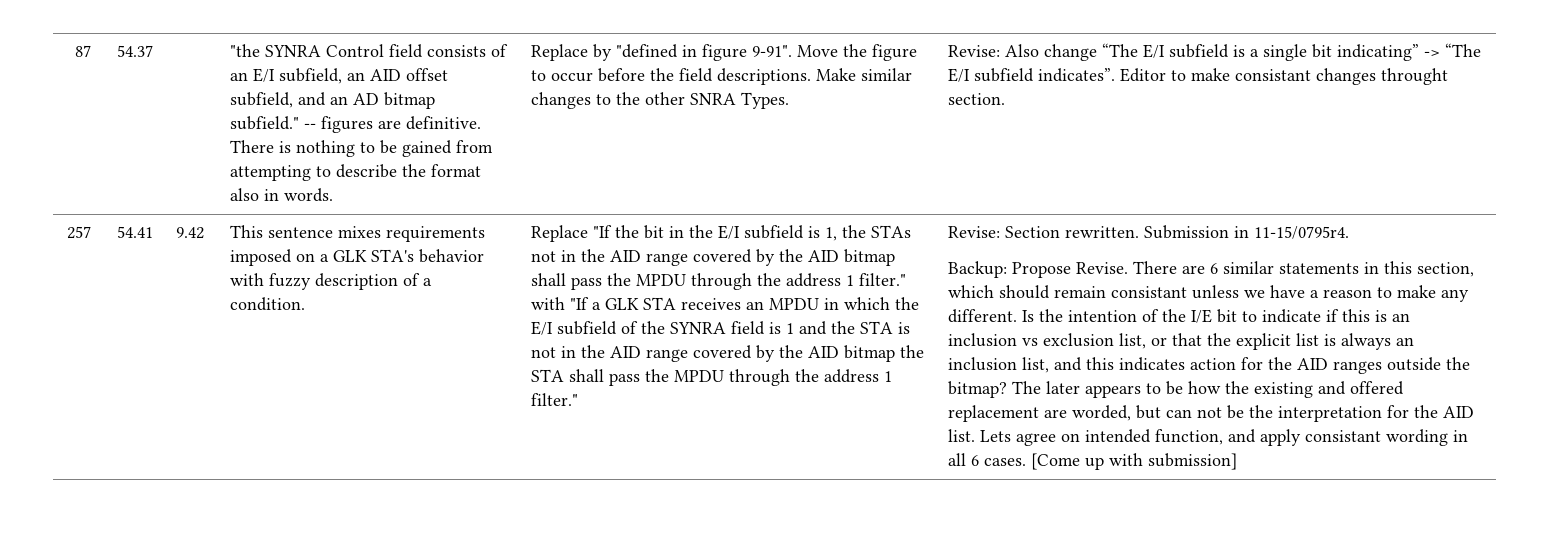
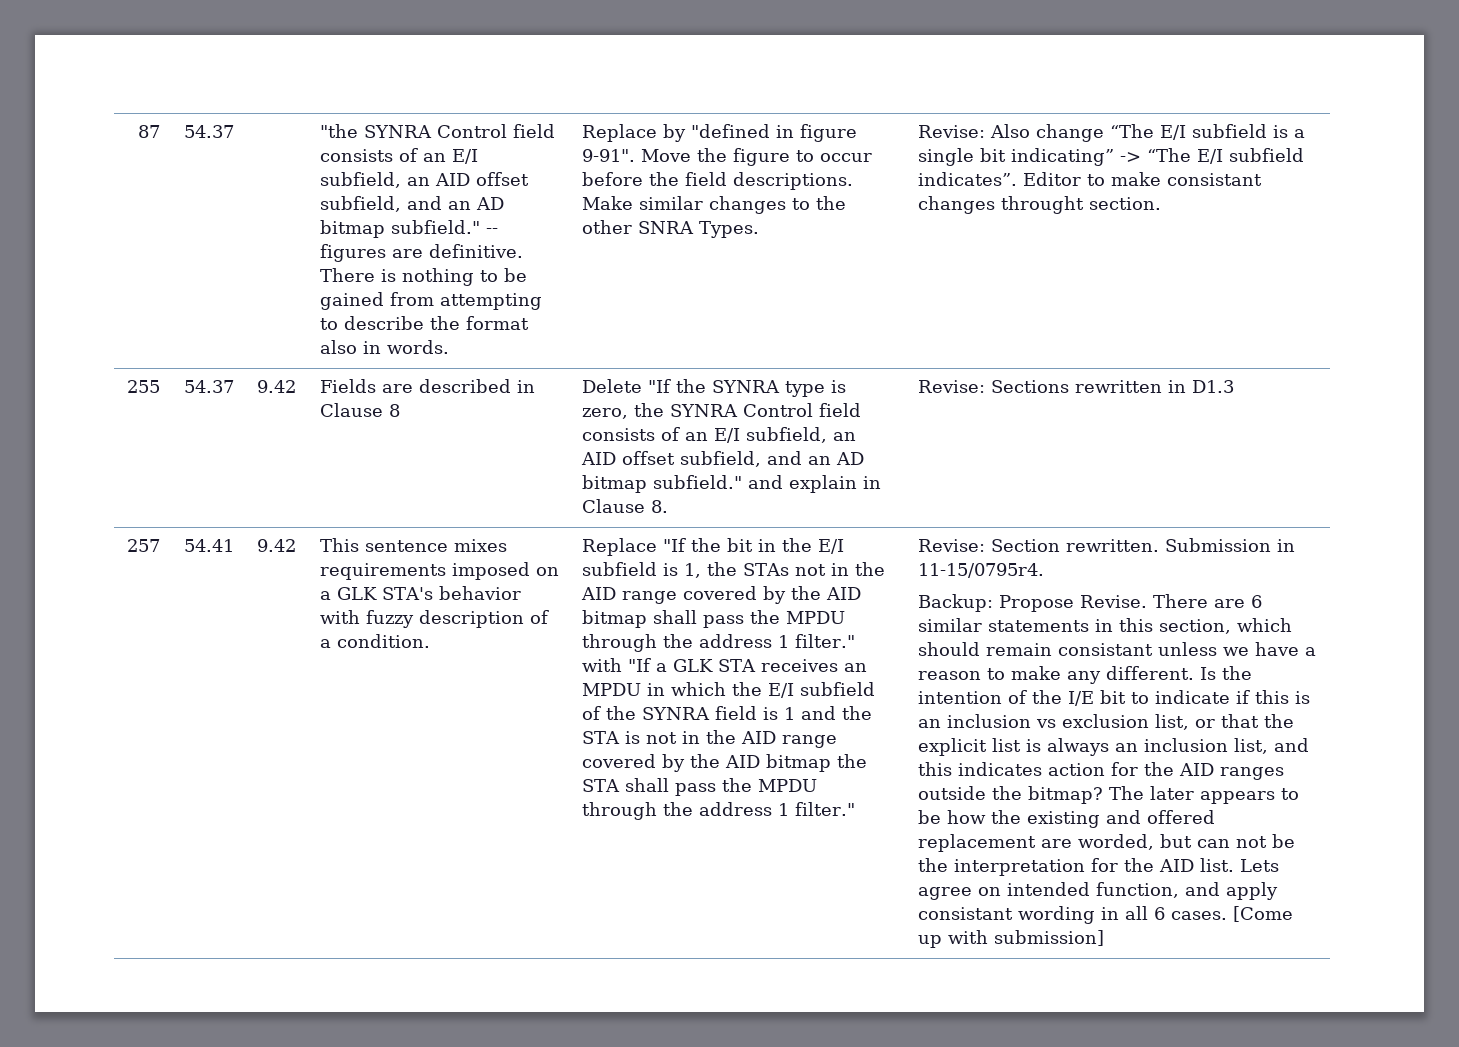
(1006, 99) none -> [127,380,161,393] [184,380,235,393] [256,380,296,393] [319,379,535,393] [319,403,400,417] [581,379,846,397] [581,403,861,419] [581,427,856,443] [580,451,864,467] [581,475,881,493] [581,499,668,513] [917,380,1234,393] // 255 | 54.37 | 9.42 | Fields are described in Clause 8 | Delete "If the SYNRA type is zero, the SYNRA Control field consists of an E/I subfield, an AID offset subfield, and an AD bitmap subfield." and explain in Clause 8. | Revise: Sections rewritten in D1.3

